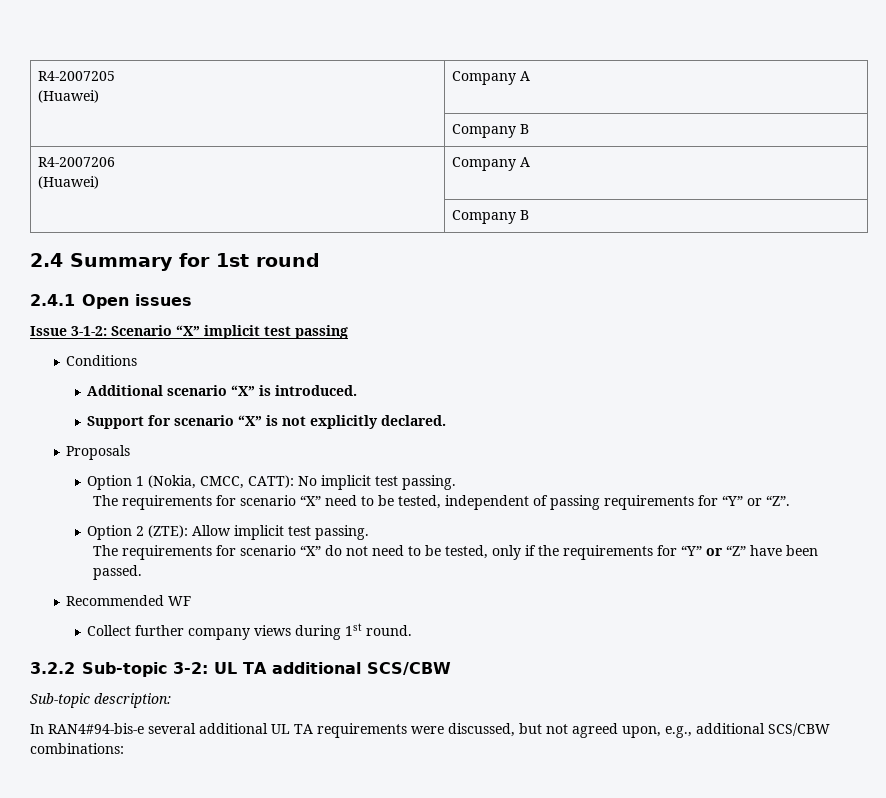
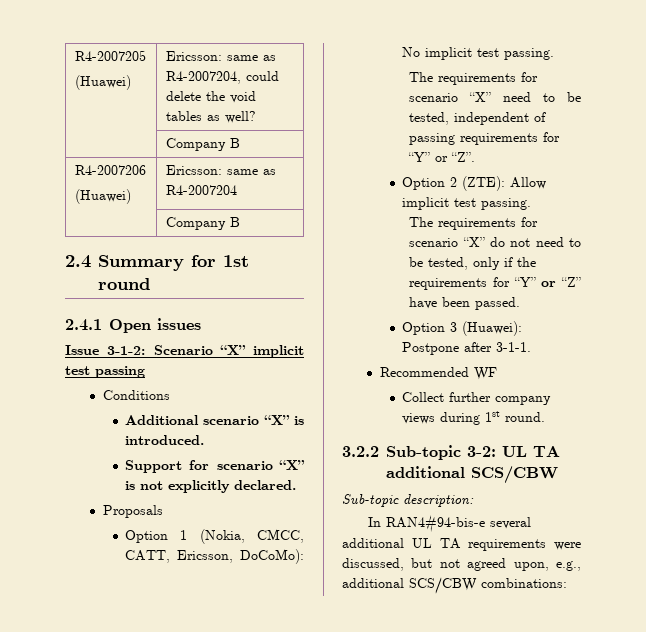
[451,71,530,85] Company A -> [165,51,276,61] [165,71,279,84] [165,91,256,103] [165,111,256,123] Ericsson: same as R4-2007204, could delete the void tables as well?
[451,157,530,171] Company A -> [165,165,276,175] [165,185,237,195] Ericsson: same as R4-2007204
[248,475,295,488] CATT): -> [125,549,304,564] CATT, Ericsson, DoCoMo):
(142, 572) none -> [402,321,523,336] [402,342,532,355] // Option 3 (Huawei): Postpone after 3-1-1.

